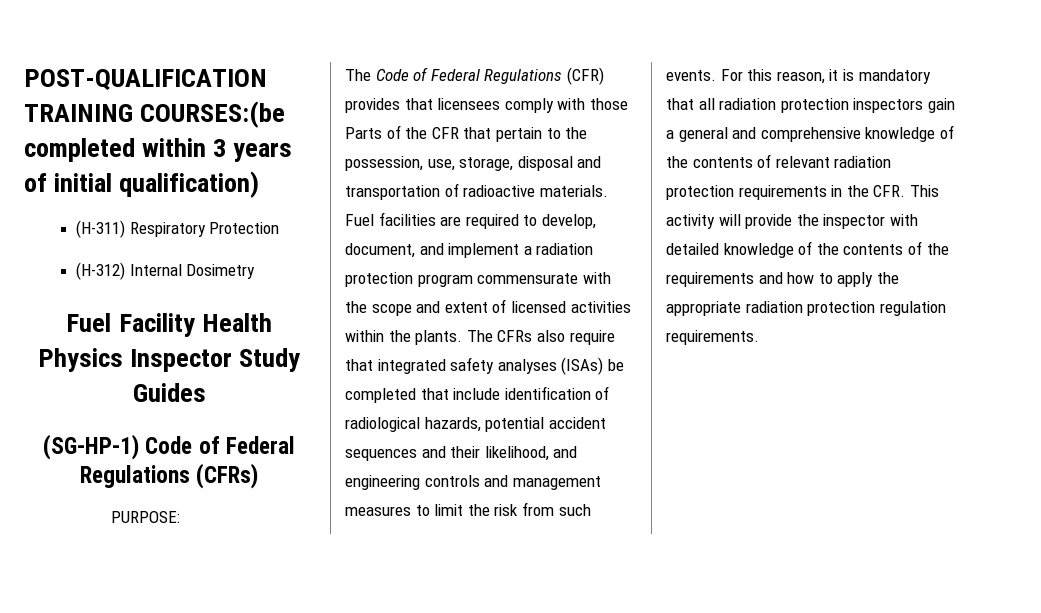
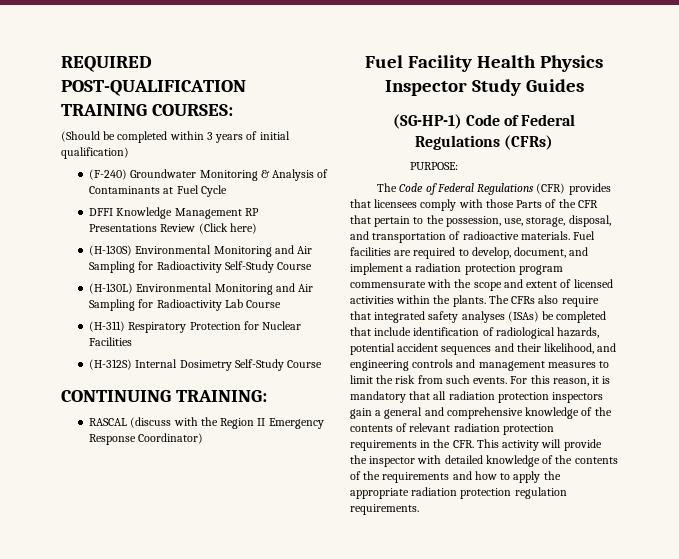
(24, 80) none -> [61,56,152,72] REQUIRED
[140,101,286,128] COURSES:(be -> [151,104,233,116] [61,131,116,142] COURSES: // (Should be
[76,220,280,238] [76,262,256,280] (H-311) Respiratory Protection // (H-312) Internal Dosimetry -> [89,169,329,181] [89,185,227,197] [89,207,259,219] [89,223,257,234] [89,245,313,257] [89,261,313,273] [89,283,314,295] [89,299,282,311] [89,321,302,333] [89,337,133,346] [89,359,323,371] [61,390,267,402] [89,417,324,429] [89,433,204,445] (F-240) Groundwater Monitoring & Analysis of Contaminants at Fuel Cycle // DFFI Knowledge Management RP Presentations Review (Click here) // (H-130S) Environmental Monitoring and Air Sampling for Radioactivity Self-Study Course // (H-130L) Environmental Monitoring and Air Sampling for Radioactivity Lab Course // (H-311) Respiratory Protection for Nuclear Facilities // (H-312S) Internal Dosimetry Self-Study Course // CONTINUING TRAINING: // RASCAL (discuss with the Region II Emergency Response Coordinator)
[517,156,573,171] disposal -> [568,215,611,227] disposal,

